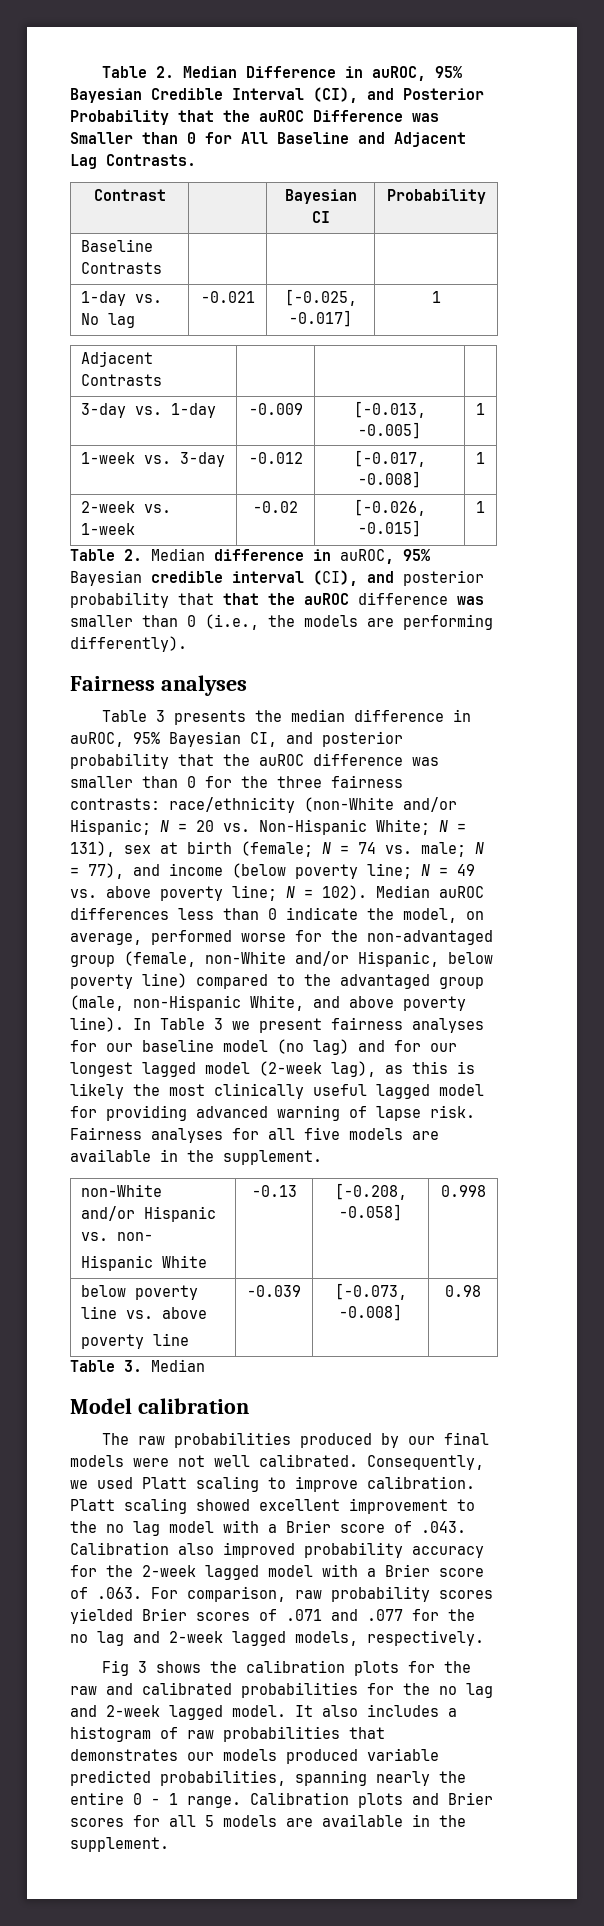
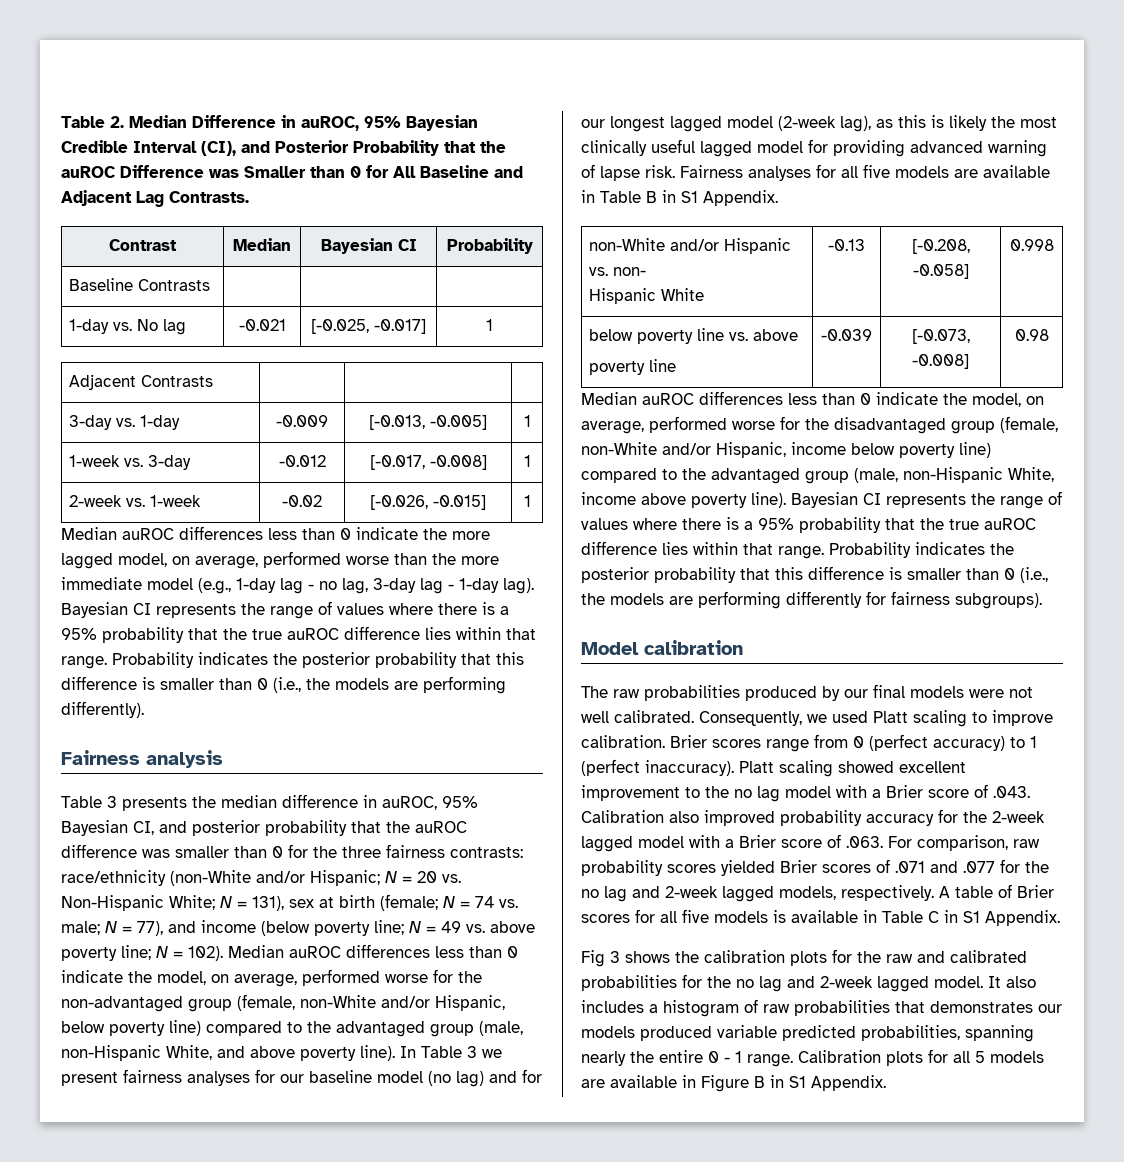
(166, 195) none -> [233,238,291,251] Median
[70,548,430,564] [70,570,484,586] [70,592,484,608] Table 2. Median difference in auROC, 95% Bayesian credible interval (CI), and posterior probability that that the auROC difference was -> [61,526,490,540] [61,551,499,569] [61,577,534,594] [61,601,509,619] [61,626,536,643] [61,652,524,669] [61,676,155,690] Median auROC differences less than 0 indicate the more lagged model, on average, performed worse than the more immediate model (e.g., 1-day lag - no lag, 3-day lag - 1-day lag). Bayesian CI represents the range of values where there is a 95% probability that the true auROC difference lies within that range. Probability indicates the posterior probability that this difference is
[160,675,247,696] analyses -> [146,750,223,768] analysis
[187,1150,322,1165] the supplement. -> [600,190,778,206] Table B in S1 Appendix.
[70,1359,205,1372] Table 3. Median -> [581,391,1044,407] [581,416,1058,434] [581,442,991,458] [581,467,1054,484] [581,491,1062,509] [581,517,1036,533] [581,541,1014,559] [581,566,1048,583] [581,591,1042,609] Median auROC differences less than 0 indicate the model, on average, performed worse for the disadvantaged group (female, non-White and/or Hispanic, income below poverty line) compared to the advantaged group (male, non-Hispanic White, income above poverty line). Bayesian CI represents the range of values where there is a 95% probability that the true auROC difference lies within that range. Probability indicates the posterior probability that this difference is smaller than 0 (i.e., the models are performing differently for fairness subgroups).
(475, 1482) none -> [670,734,1037,752] [581,759,734,776] Brier scores range from 0 (perfect accuracy) to 1 (perfect inaccuracy).
(484, 1638) none -> [939,884,1054,898] [581,909,1060,926] A table of Brier scores for all five models is available in Table C in S1 Appendix.
[412,1792,493,1805] [70,1818,124,1827] and Brier scores -> (923, 1058) none
[439,1815,466,1827] [70,1837,169,1852] the supplement. -> [701,1075,886,1092] Figure B in S1 Appendix.

